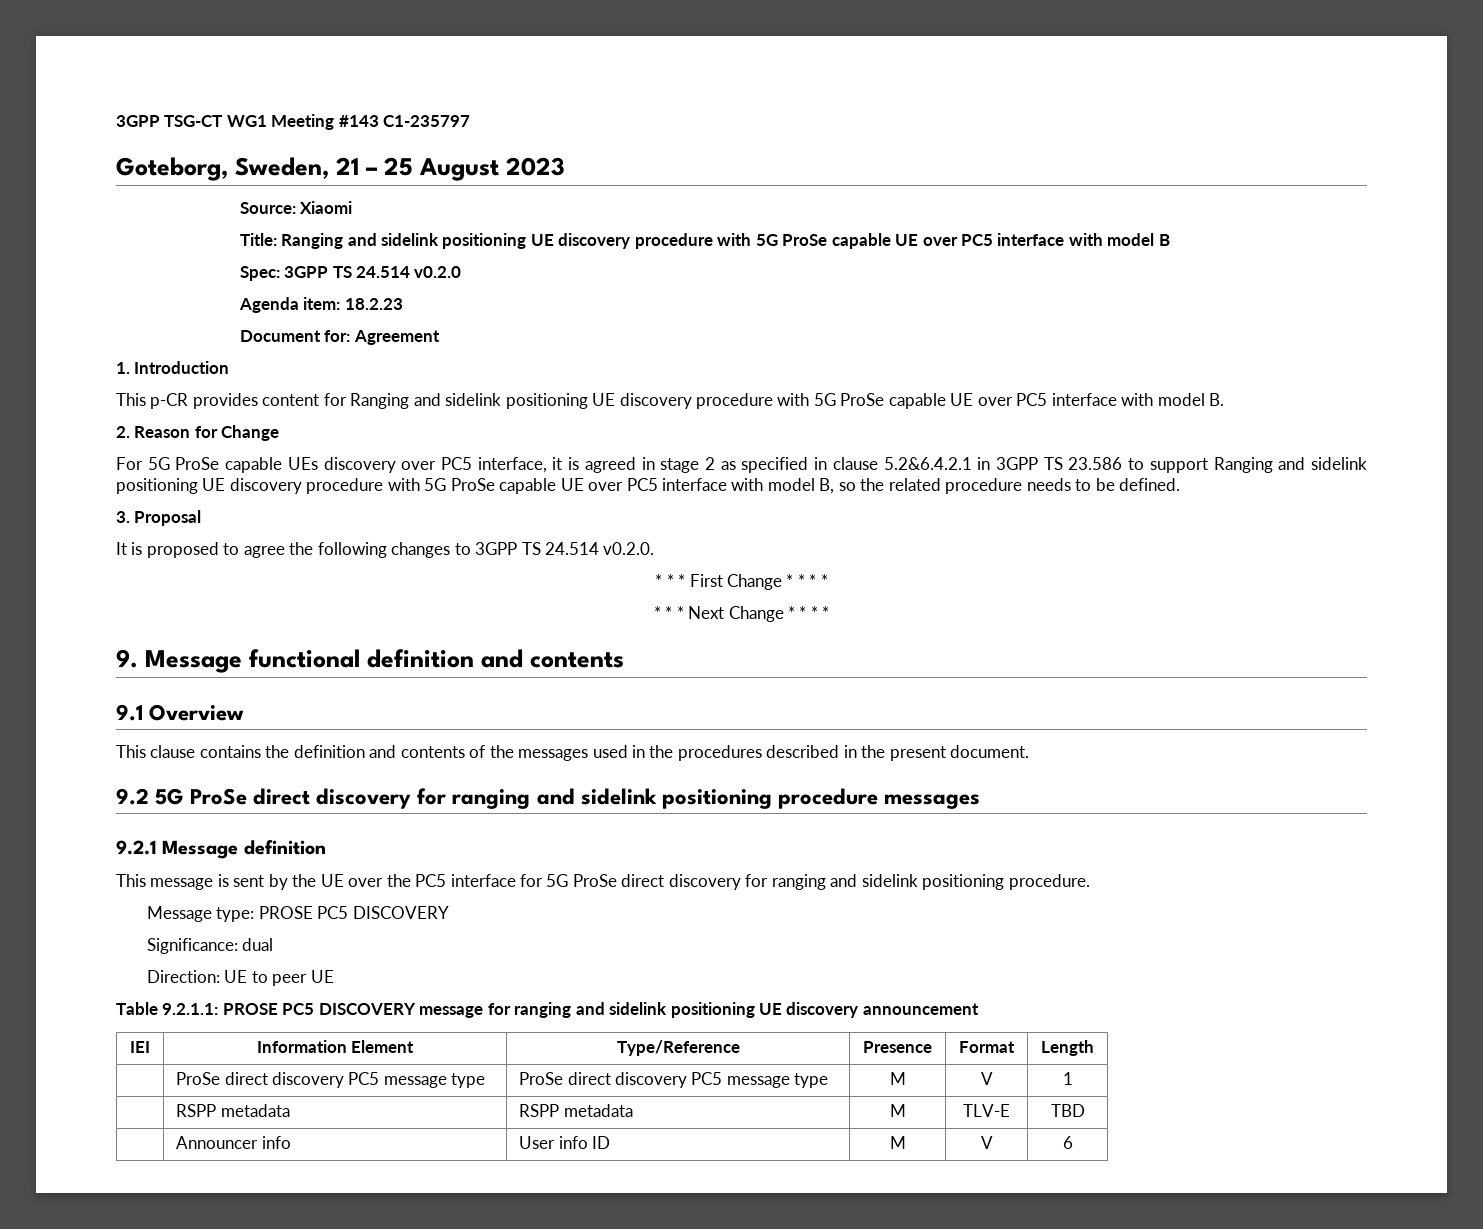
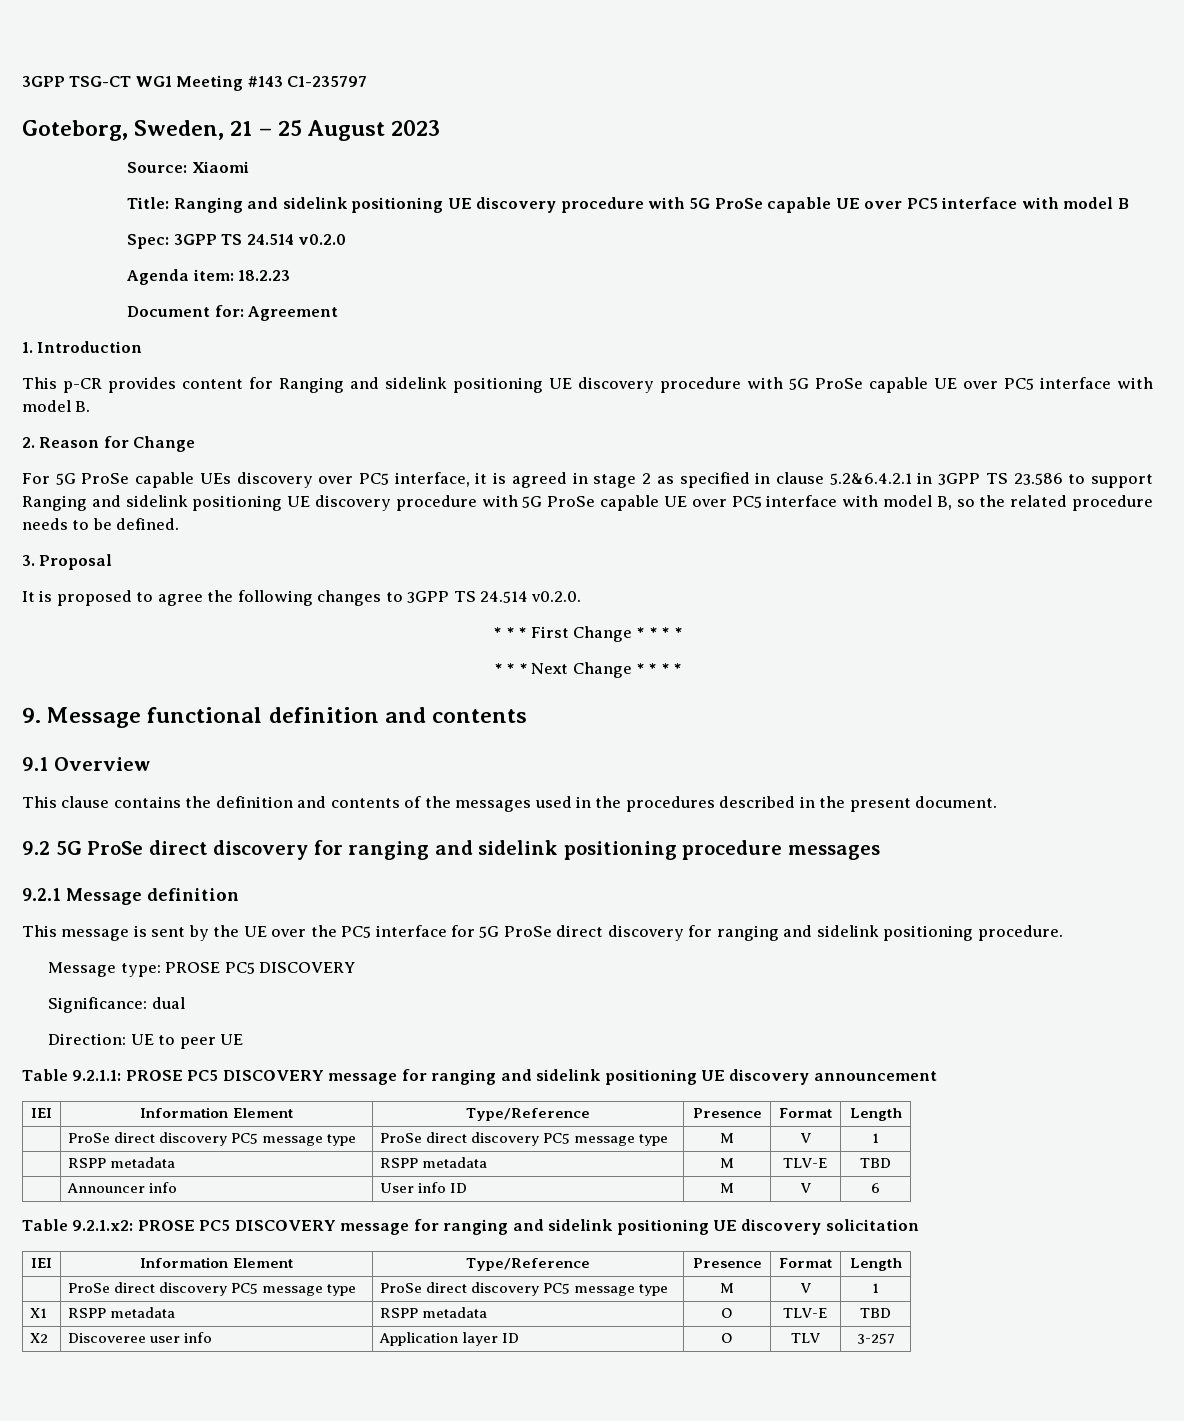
(1073, 1142) none -> [22,1219,919,1235] [31,1258,52,1268] [140,1257,293,1268] [466,1258,590,1271] [692,1258,762,1268] [779,1258,832,1268] [849,1258,902,1271] [68,1282,357,1296] [380,1282,669,1296] [720,1283,734,1293] [799,1283,811,1293] [872,1283,879,1293] [30,1308,48,1318] [68,1307,176,1318] [380,1307,488,1318] [721,1308,733,1318] [783,1308,829,1318] [860,1308,891,1318] [30,1333,49,1343] [68,1332,213,1343] [379,1332,520,1346] [721,1333,733,1343] [791,1333,821,1343] [856,1333,895,1344] // Table 9.2.1.x2: PROSE PC5 DISCOVERY message for ranging and sidelink positioning UE discovery solicitation // IEI | Information Element | Type/Reference | Presence | Format | Length // | ProSe direct discovery PC5 message type | ProSe direct discovery PC5 message type | M | V | 1 // X1 | RSPP metadata | RSPP metadata | O | TLV-E | TBD // X2 | Discoveree user info | Application layer ID | O | TLV | 3-257

